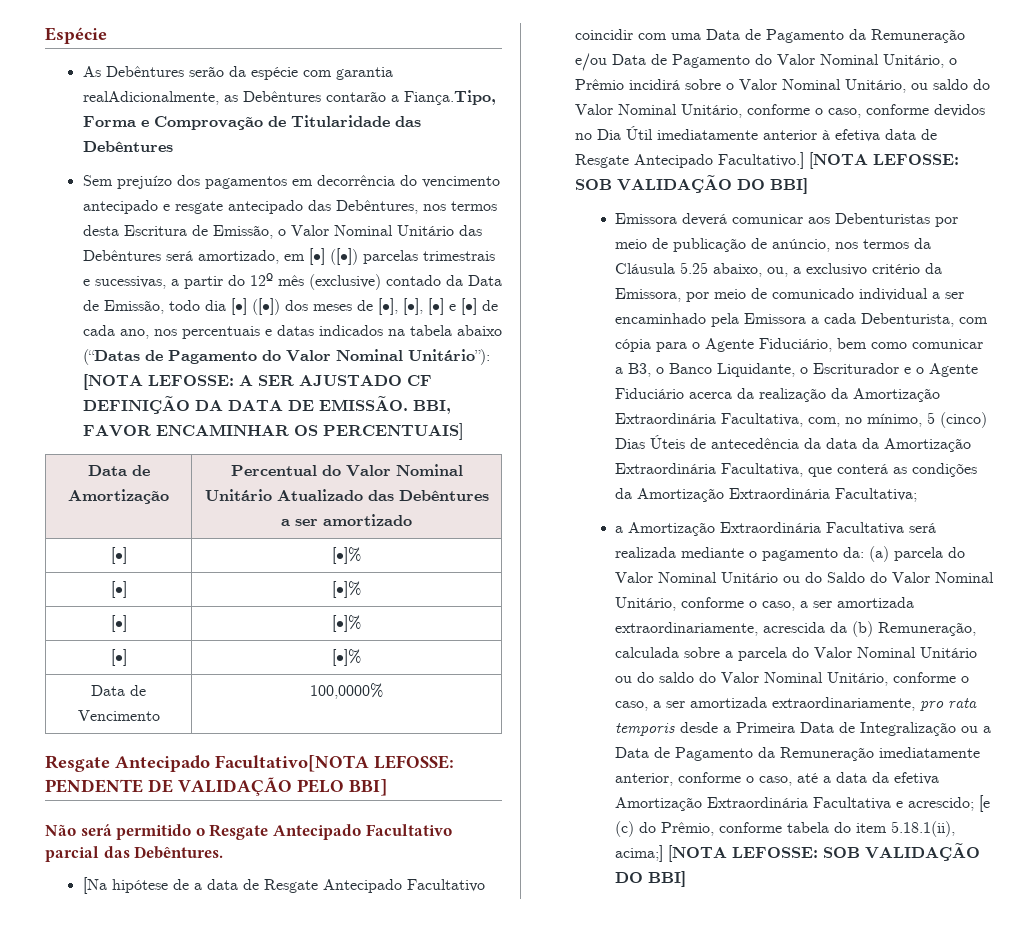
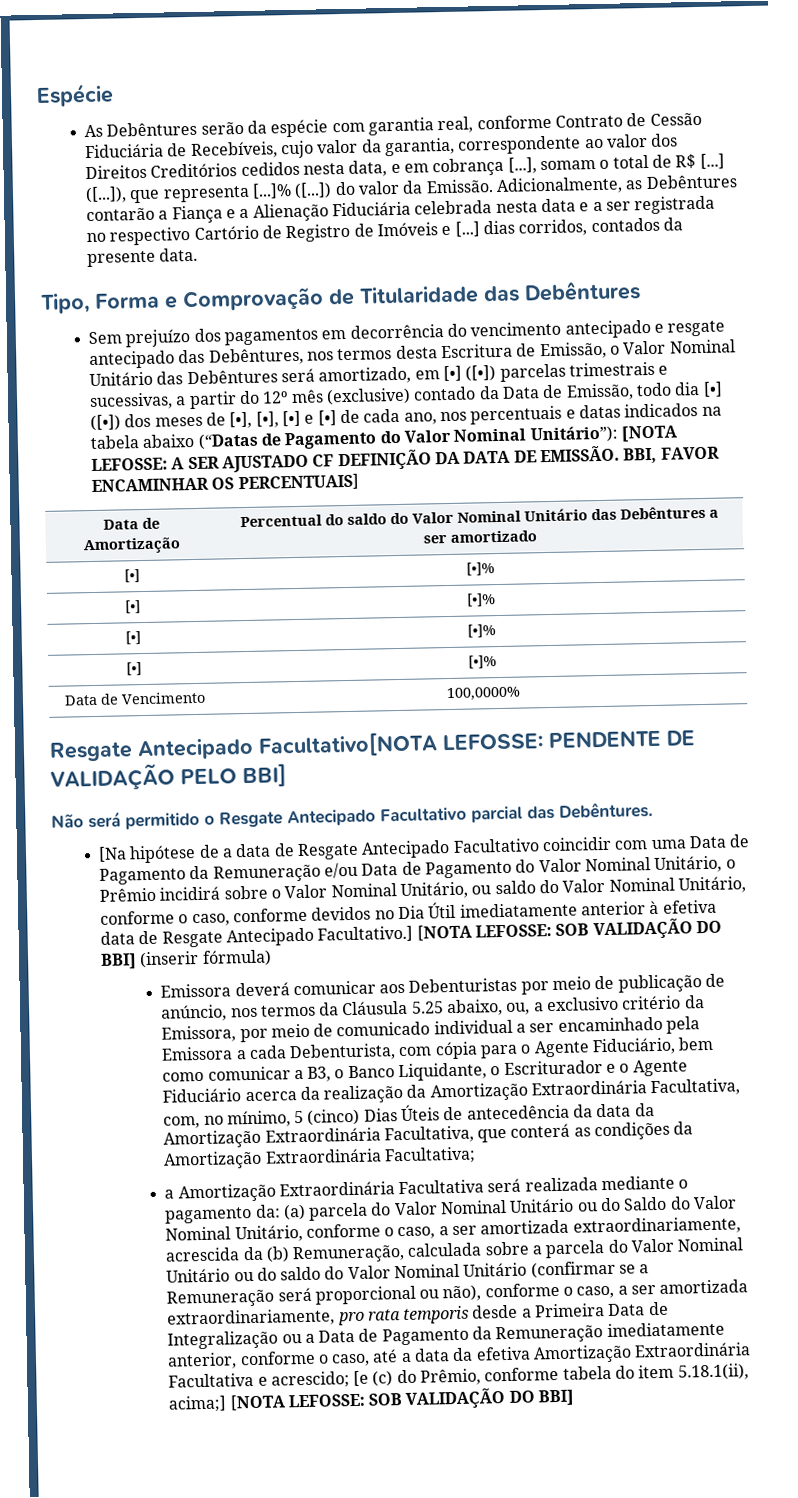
[82,90,496,105] realAdicionalmente, as Debêntures contarão a Fiança.Tipo, -> [437,112,702,134] [85,133,679,160] [85,153,725,180] [85,174,737,204] [86,195,716,224] [86,217,683,246] [87,247,199,268] [40,293,90,314] real, conforme Contrato de Cessão Fiduciária de Recebíveis, cujo valor da garantia, correspondente ao valor dos Direitos Creditórios cedidos nesta data, e em cobrança [...], somam o total de R$ [...] ([...]), que representa [...]% ([...]) do valor da Emissão. Adicionalmente, as Debêntures contarão a Fiança e a Alienação Fiduciária celebrada nesta data e a ser registrada no respectivo Cartório de Registro de Imóveis e [...] dias corridos, contados da presente data. // Tipo,
[345,464,463,477] [204,489,363,501] Valor Nominal Unitário Atualizado -> [347,508,588,525] saldo do Valor Nominal Unitário
(808, 186) none -> [139,949,272,969] (inserir fórmula)
[827,672,889,686] Unitário, -> [463,1260,650,1279] [166,1284,482,1308] Unitário (confirmar se a Remuneração será proporcional ou não),

